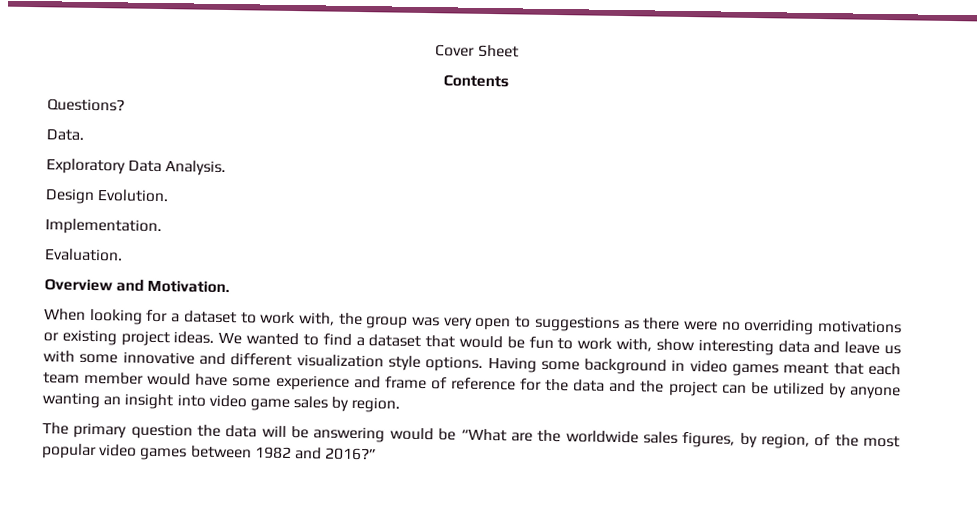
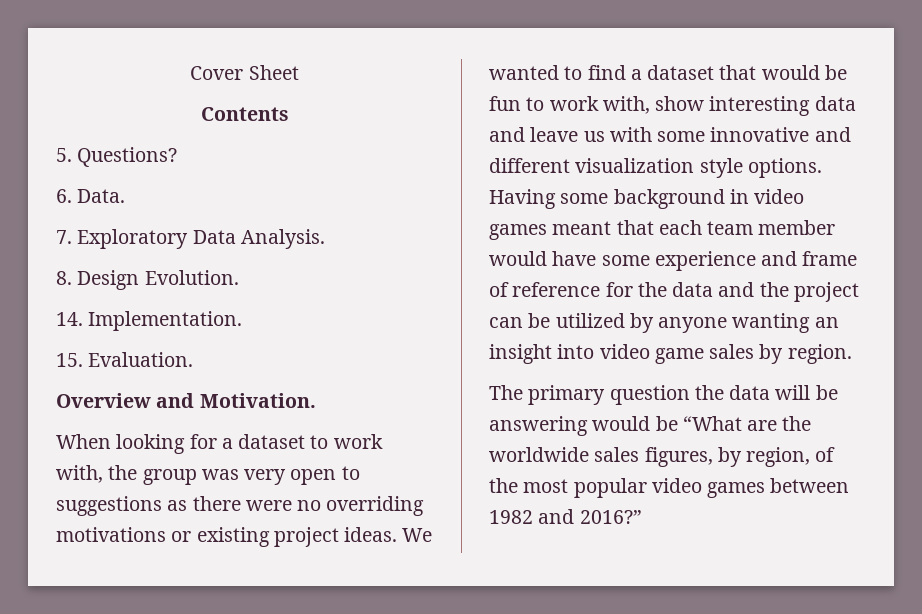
(509, 81) none -> [56,148,72,162] 5.
(125, 105) none -> [56,189,72,203] 6.
(84, 134) none -> [56,230,72,244] 7.
(227, 168) none -> [56,271,72,285] 8.
(170, 196) none -> [56,312,83,326] 14.
(162, 227) none -> [56,353,83,367] 15.

